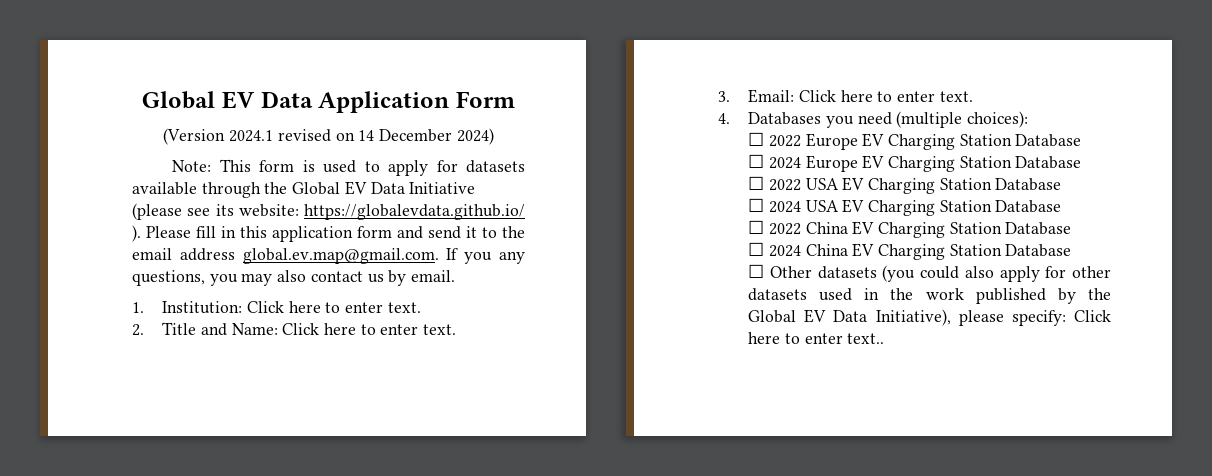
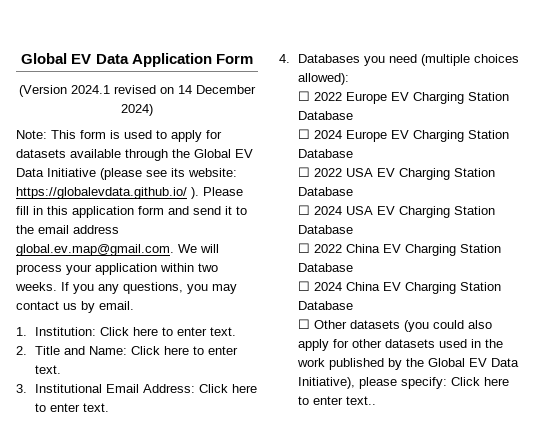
(439, 256) none -> [178,244,219,253] [16,263,218,275] [15,282,57,291] We will process your application within two weeks.
[277,270,307,282] also -> (237, 289) none
[748,89,795,103] Email: -> [34,384,195,393] Institutional Email Address:
[966,111,1028,128] choices): -> [473,54,519,63] [297,73,349,85] choices allowed):

